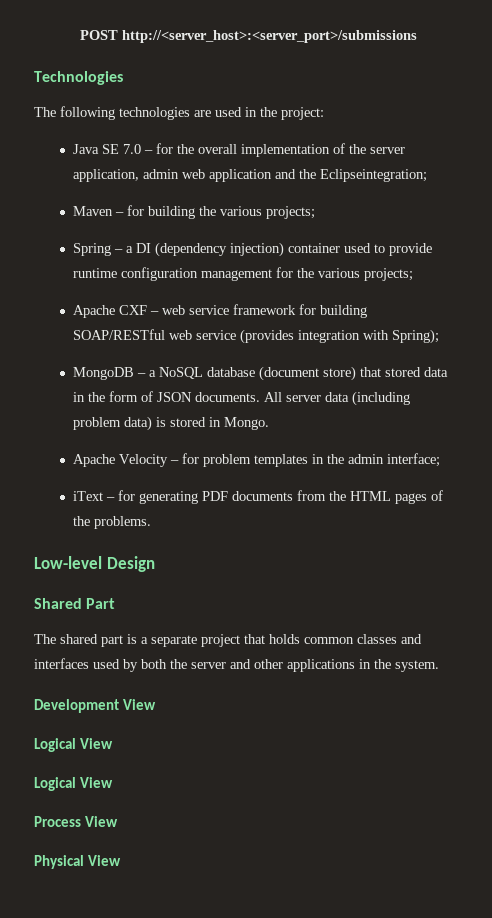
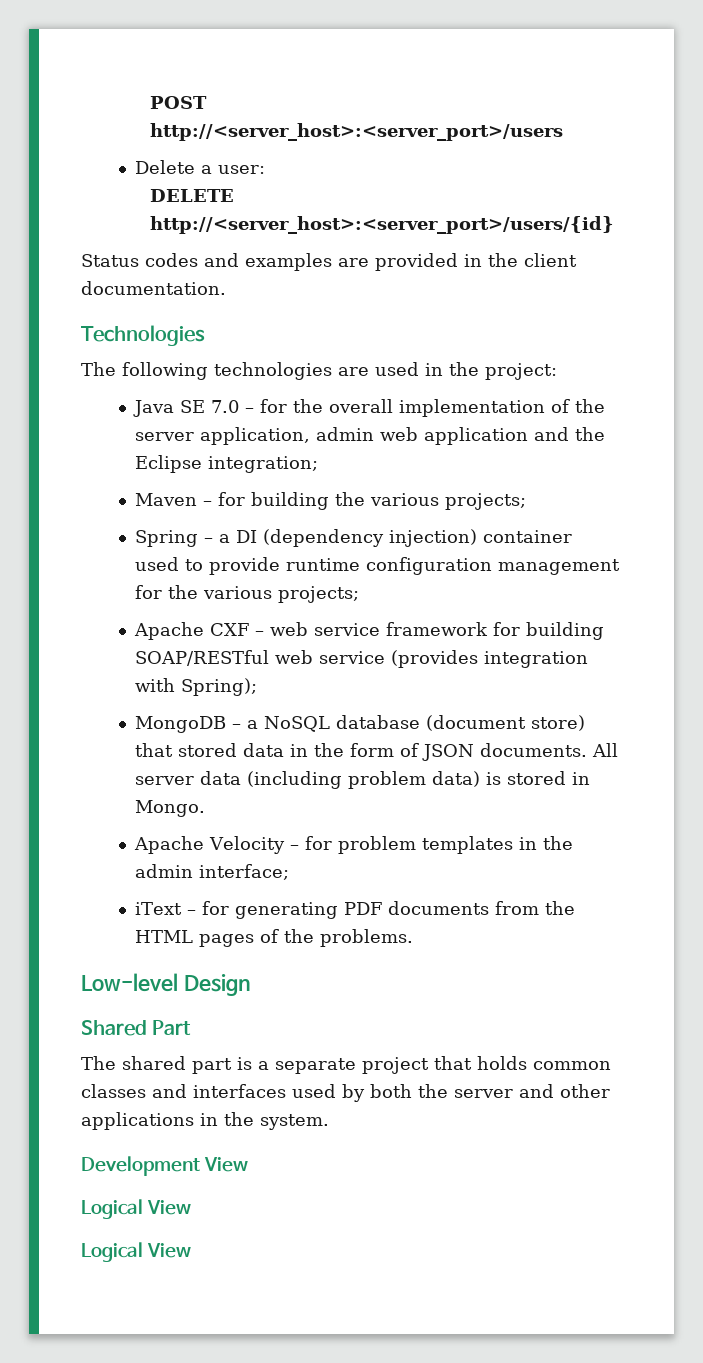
[121,30,417,43] http://<server_host>:<server_port>/submissions -> [149,123,563,141] [135,160,266,174] [149,189,234,202] [149,216,614,234] [81,253,577,271] [81,281,226,295] http://<server_host>:<server_port>/users // Delete a user: // DELETE http://<server_host>:<server_port>/users/{id} // Status codes and examples are provided in the client documentation.
[319,169,427,182] Eclipseintegration; -> [135,455,319,473] Eclipse integration;
[34,816,119,827] [34,855,122,869] // Process View // Physical View -> (192, 1250) none

